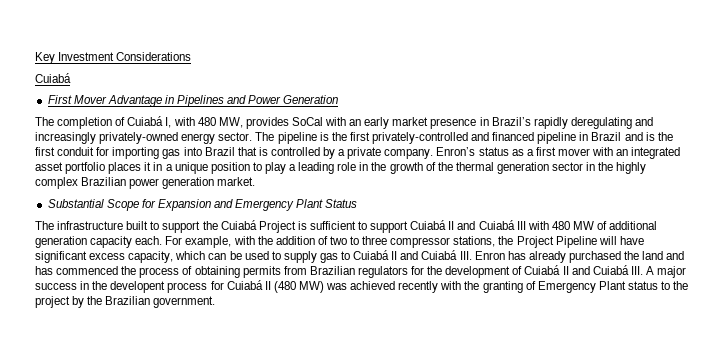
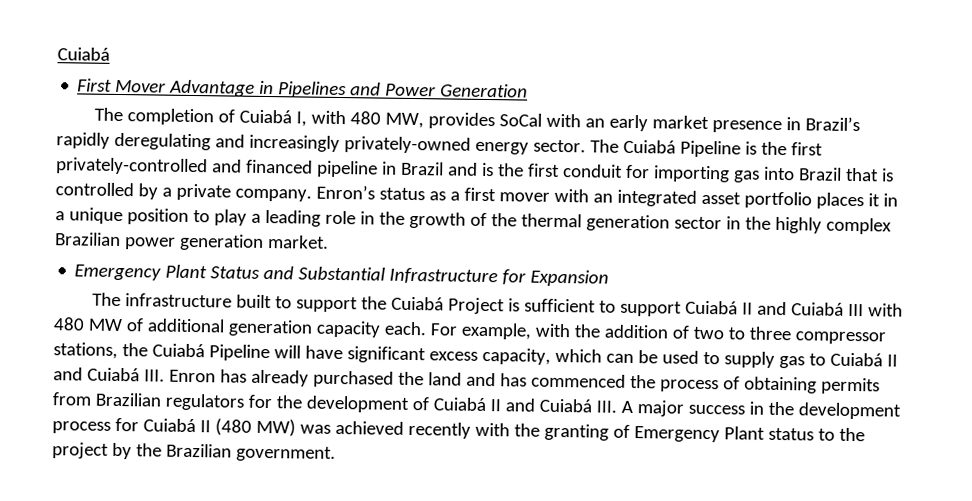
[35,52,192,64] Key Investment Considerations // -> (57, 54) none
[277,132,317,144] pipeline -> [622,139,741,158] Cuiabá Pipeline
[47,199,358,211] Substantial Scope for Expansion and Emergency Plant Status -> [74,264,610,287] Emergency Plant Status and Substantial Infrastructure for Expansion
[516,236,554,248] Project -> [151,343,205,358] Cuiabá
[110,281,166,293] developent -> [797,402,901,420] development

